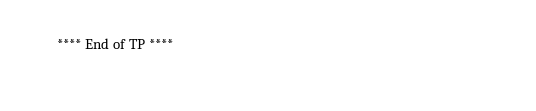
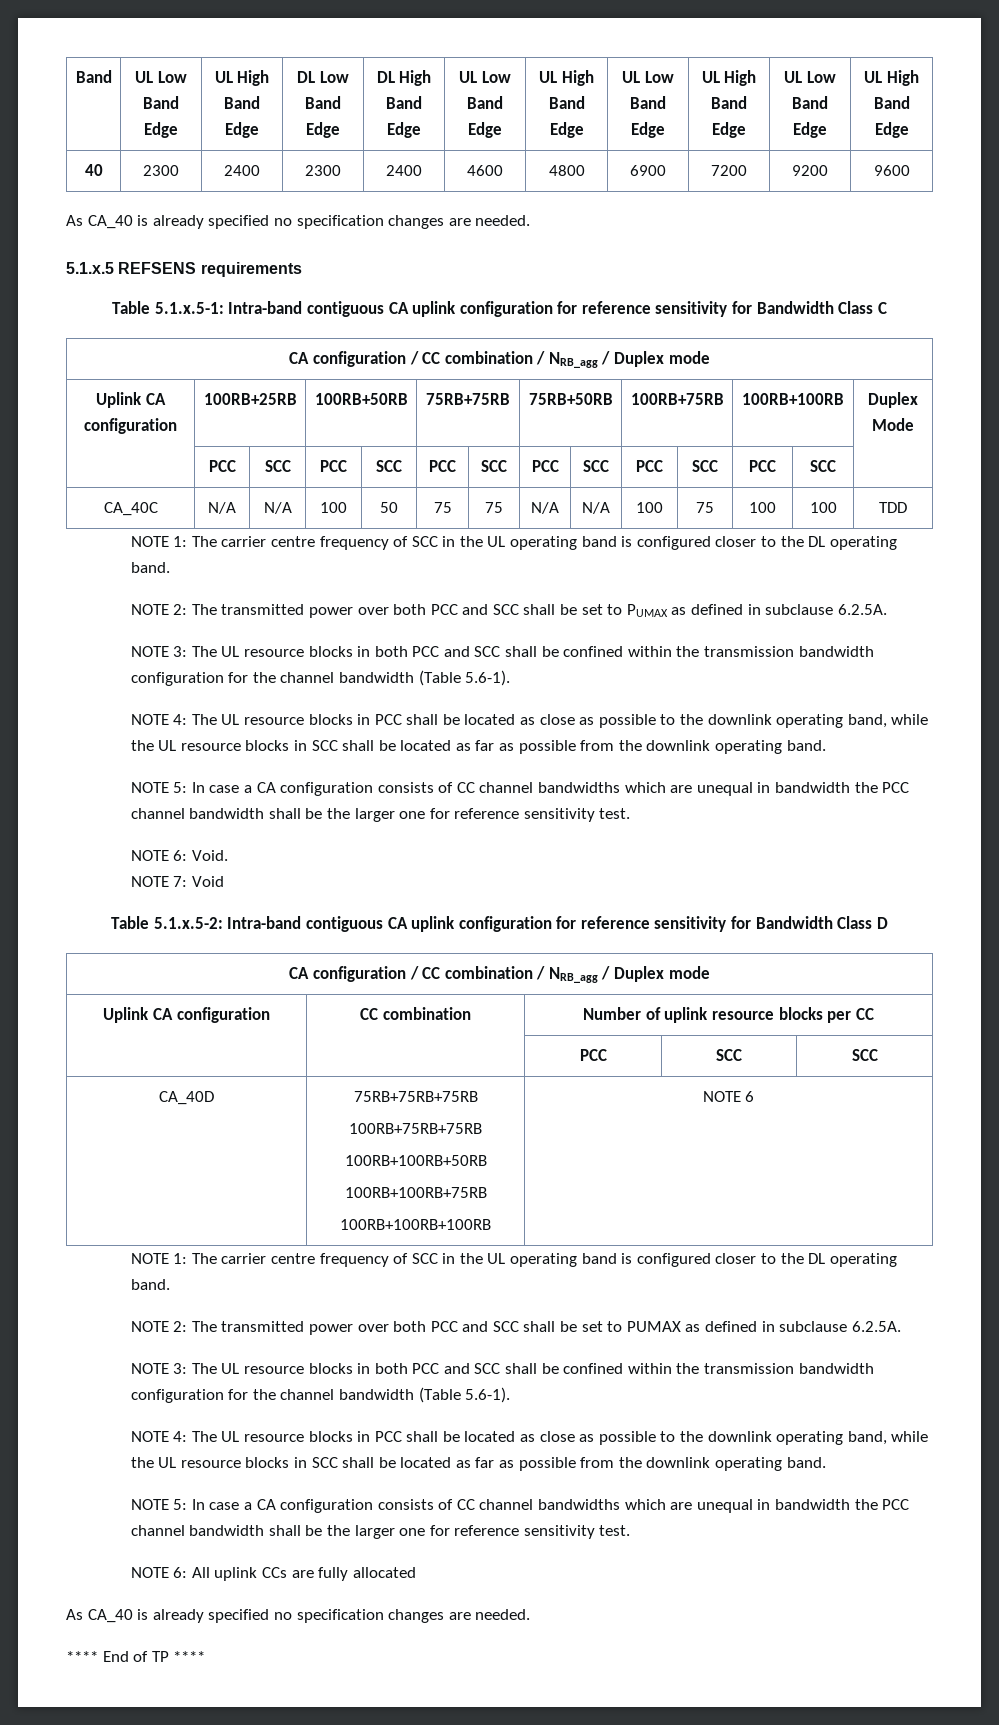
(57, 44) none -> [75,70,112,83] [135,71,187,83] [143,96,179,109] [144,122,178,138] [214,70,270,86] [224,96,260,109] [225,122,259,138] [297,71,349,83] [305,96,341,109] [306,122,340,138] [376,70,432,86] [386,96,422,109] [387,122,421,138] [459,71,511,83] [467,96,503,109] [468,122,502,138] [539,70,594,86] [548,96,585,109] [549,122,584,138] [622,71,674,83] [630,96,666,109] [631,122,665,138] [701,70,757,86] [711,96,747,109] [712,122,746,138] [784,71,836,83] [792,96,828,109] [793,122,827,138] [864,70,919,86] [873,96,910,109] [874,122,909,138] [84,164,103,176] [143,165,179,176] [224,165,260,176] [305,165,341,176] [386,165,422,176] [467,165,503,176] [548,165,585,176] [630,165,666,176] [711,165,747,176] [792,165,828,176] [873,165,910,176] [66,215,531,229] [66,262,302,277] [112,301,887,317] [289,351,710,368] [96,392,166,408] [84,418,177,434] [203,393,297,405] [314,393,408,405] [426,393,510,405] [528,393,613,405] [630,393,724,405] [742,393,844,405] [868,392,918,408] [872,418,914,431] [208,460,236,472] [264,460,291,472] [320,460,347,472] [376,460,402,472] [429,460,456,472] [481,460,507,472] [531,460,559,472] [583,460,609,472] [636,460,663,472] [692,460,718,472] [749,460,776,472] [810,460,836,472] [103,502,158,516] [208,502,236,514] [263,502,292,514] [320,502,347,513] [380,502,398,513] [433,502,452,513] [485,502,503,513] [531,502,559,514] [582,502,610,514] [636,502,663,513] [696,502,714,513] [749,502,776,513] [809,502,837,513] [879,502,907,513] [130,536,897,550] [130,562,170,573] [130,604,887,618] [130,646,874,657] [130,670,511,686] [130,714,929,728] [130,740,826,754] [130,782,910,796] [130,808,631,822] [130,850,228,861] [130,876,224,887] [111,916,888,932] [289,966,710,983] [103,1007,270,1023] [360,1007,471,1020] [583,1007,874,1023] [579,1049,607,1061] [716,1049,742,1061] [851,1049,878,1061] [159,1091,214,1105] [353,1091,478,1102] [349,1123,482,1134] [344,1155,487,1166] [344,1187,487,1198] [340,1219,491,1230] [702,1091,755,1102] [130,1253,897,1267] [130,1279,170,1290] [130,1321,901,1335] [130,1363,874,1374] [130,1387,511,1403] [130,1431,929,1445] [130,1457,826,1471] [130,1499,910,1513] [130,1525,631,1539] [130,1567,416,1581] [66,1609,531,1623] Band | UL Low Band Edge | UL High Band Edge | DL Low Band Edge | DL High Band Edge | UL Low Band Edge | UL High Band Edge | UL Low Band Edge | UL High Band Edge | UL Low Band Edge | UL High Band Edge // 40 | 2300 | 2400 | 2300 | 2400 | 4600 | 4800 | 6900 | 7200 | 9200 | 9600 // As CA_40 is already specified no specification changes are needed. // 5.1.x.5 REFSENS requirements // Table 5.1.x.5-1: Intra-band contiguous CA uplink configuration for reference sensitivity for Bandwidth Class C // CA configuration / CC combination / NRB_agg / Duplex mode // Uplink CA configuration | 100RB+25RB | 100RB+50RB | 75RB+75RB | 75RB+50RB | 100RB+75RB | 100RB+100RB | Duplex Mode // | PCC | SCC | PCC | SCC | PCC | SCC | PCC | SCC | PCC | SCC | PCC | SCC | // CA_40C | N/A | N/A | 100 | 50 | 75 | 75 | N/A | N/A | 100 | 75 | 100 | 100 | TDD // NOTE 1: The carrier centre frequency of SCC in the UL operating band is configured closer to the DL operating band. // NOTE 2: The transmitted power over both PCC and SCC shall be set to PUMAX as defined in subclause 6.2.5A. // NOTE 3: The UL resource blocks in both PCC and SCC shall be confined within the transmission bandwidth configuration for the channel bandwidth (Table 5.6-1). // NOTE 4: The UL resource blocks in PCC shall be located as close as possible to the downlink operating band, while the UL resource blocks in SCC shall be located as far as possible from the downlink operating band. // NOTE 5: In case a CA configuration consists of CC channel bandwidths which are unequal in bandwidth the PCC channel bandwidth shall be the larger one for reference sensitivity test. // NOTE 6: Void. // NOTE 7: Void // Table 5.1.x.5-2: Intra-band contiguous CA uplink configuration for reference sensitivity for Bandwidth Class D // CA configuration / CC combination / NRB_agg / Duplex mode // Uplink CA configuration | CC combination | Number of uplink resource blocks per CC // | | PCC | SCC | SCC // CA_40D | 75RB+75RB+75RB // 100RB+75RB+75RB // 100RB+100RB+50RB // 100RB+100RB+75RB // 100RB+100RB+100RB | NOTE 6 // NOTE 1: The carrier centre frequency of SCC in the UL operating band is configured closer to the DL operating band. // NOTE 2: The transmitted power over both PCC and SCC shall be set to PUMAX as defined in subclause 6.2.5A. // NOTE 3: The UL resource blocks in both PCC and SCC shall be confined within the transmission bandwidth configuration for the channel bandwidth (Table 5.6-1). // NOTE 4: The UL resource blocks in PCC shall be located as close as possible to the downlink operating band, while the UL resource blocks in SCC shall be located as far as possible from the downlink operating band. // NOTE 5: In case a CA configuration consists of CC channel bandwidths which are unequal in bandwidth the PCC channel bandwidth shall be the larger one for reference sensitivity test. // NOTE 6: All uplink CCs are fully allocated // As CA_40 is already specified no specification changes are needed. //

